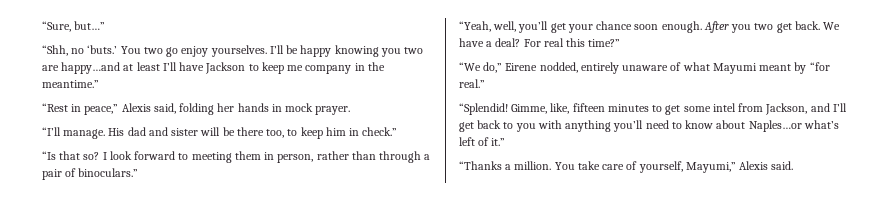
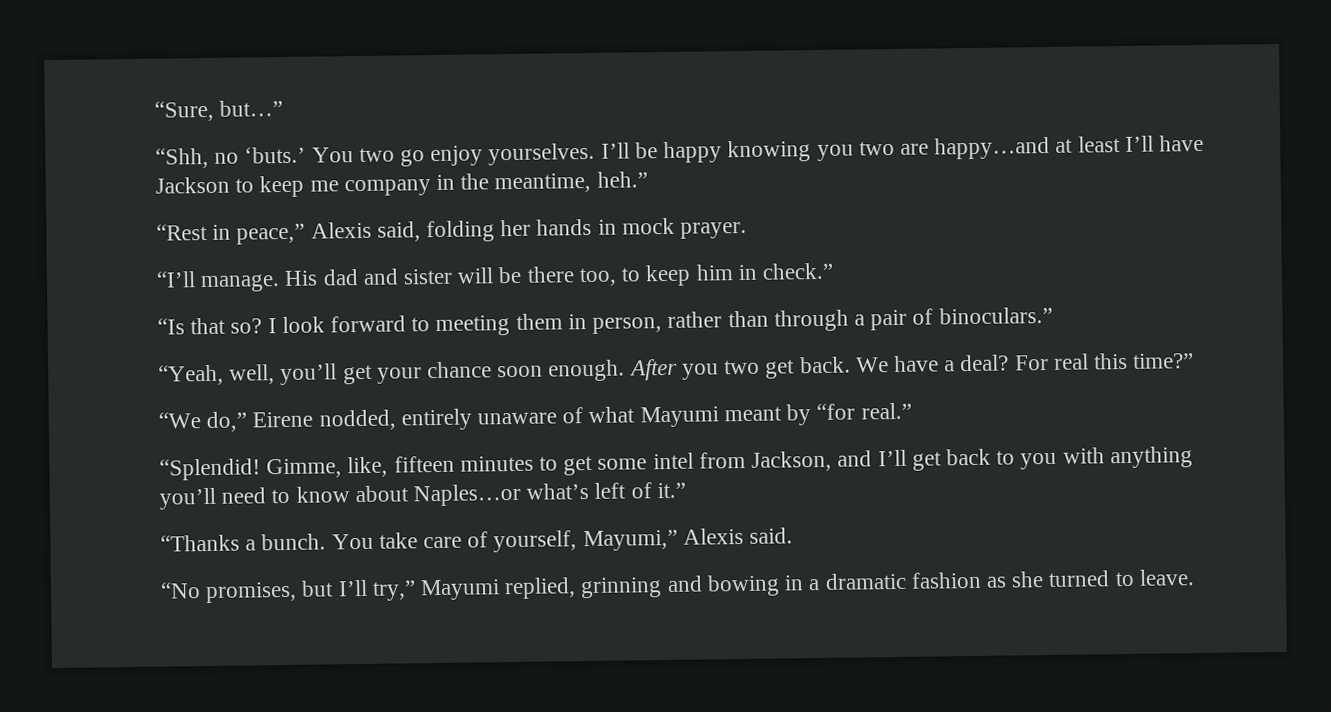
[42,80,99,88] meantime.” -> [494,171,648,194] meantime, heh.”
[514,161,552,170] million. -> [261,533,327,551] bunch.
(794, 165) none -> [160,569,1195,604] // “No promises, but I’ll try,” Mayumi replied, grinning and bowing in a dramatic fashion as she turned to leave.

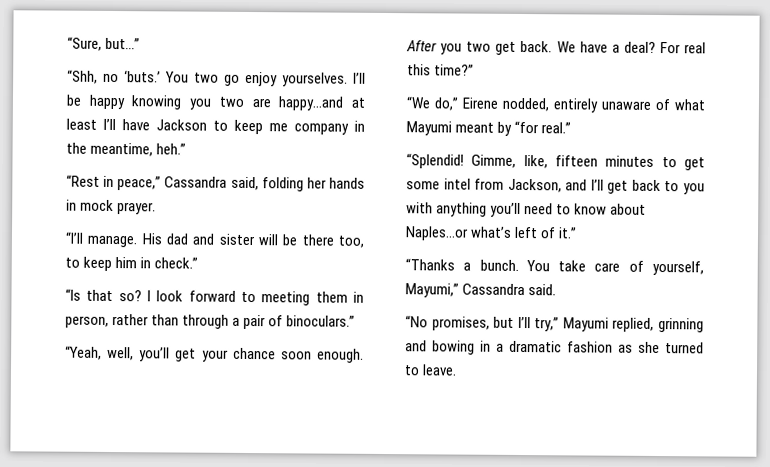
[310,221,372,239] Alexis -> [164,176,228,188] Cassandra
[682,527,744,545] Alexis -> [462,283,526,296] Cassandra

